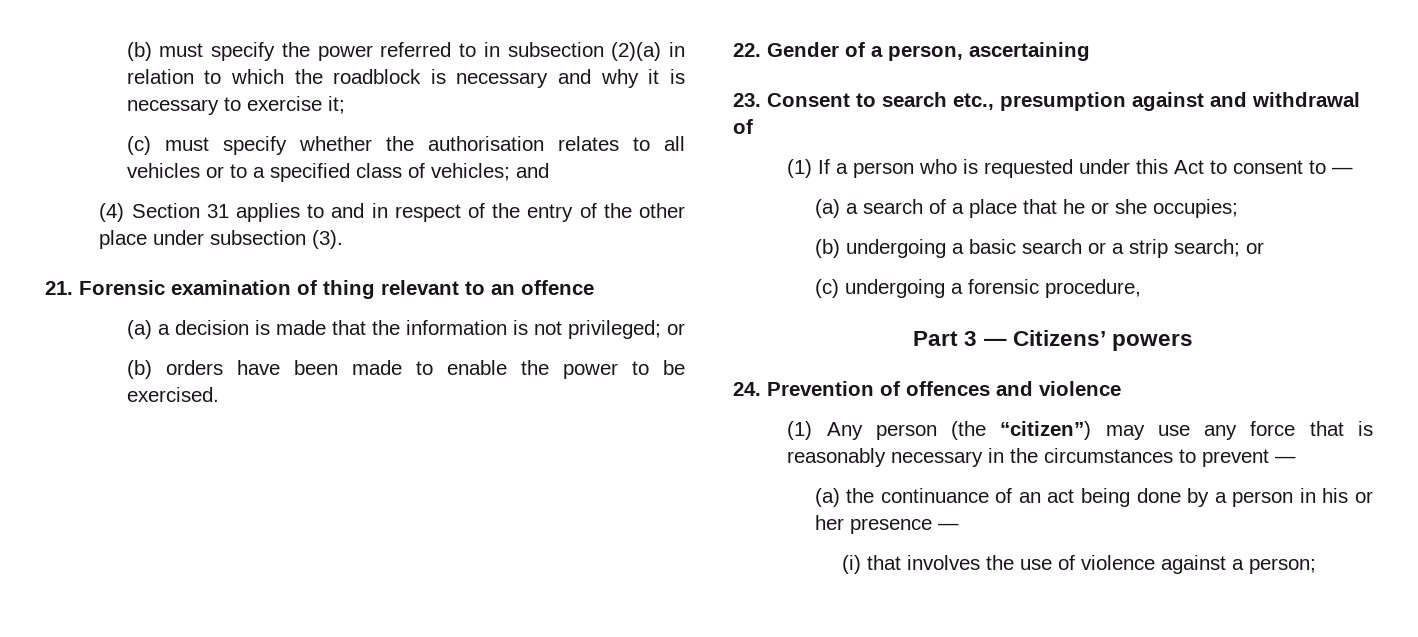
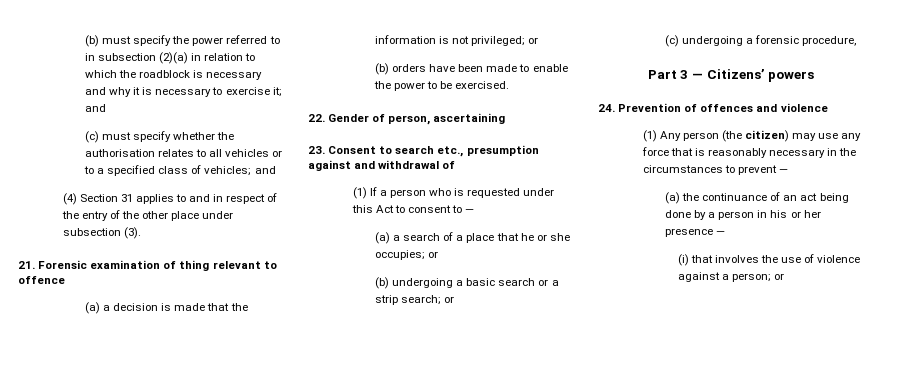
(345, 105) none -> [84,104,106,112] and
[491,284,515,295] an -> (277, 265) none
[871,46,883,57] a -> (386, 118) none
(1238, 208) none -> [428,251,439,258] or
[1000,421,1092,440] “citizen”) -> [745,130,790,142] citizen)
(1316, 566) none -> [774,273,785,280] or

